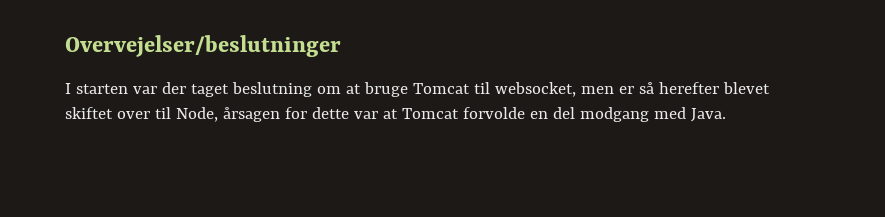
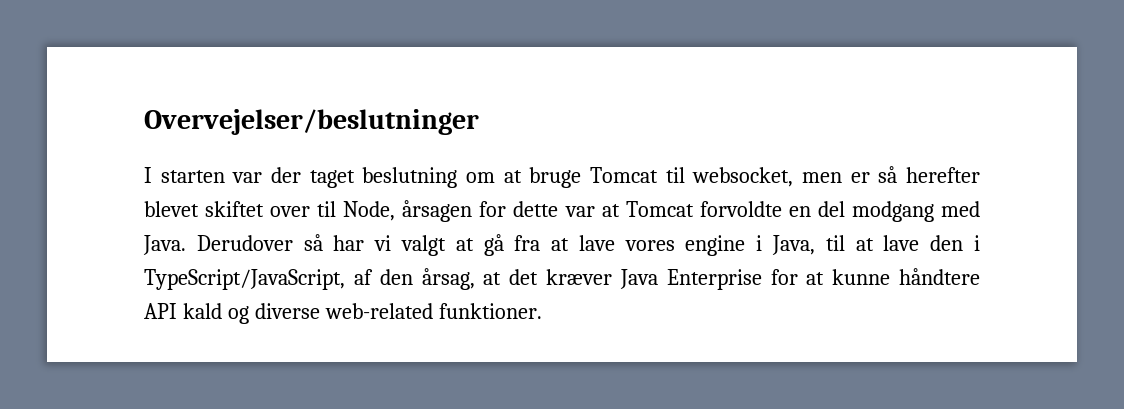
[462,107,525,119] forvolde -> [699,201,782,217] forvoldte
(726, 115) none -> [196,234,980,256] [144,268,981,290] [144,303,542,324] Derudover så har vi valgt at gå fra at lave vores engine i Java, til at lave den i TypeScript/JavaScript, af den årsag, at det kræver Java Enterprise for at kunne håndtere API kald og diverse web-related funktioner.

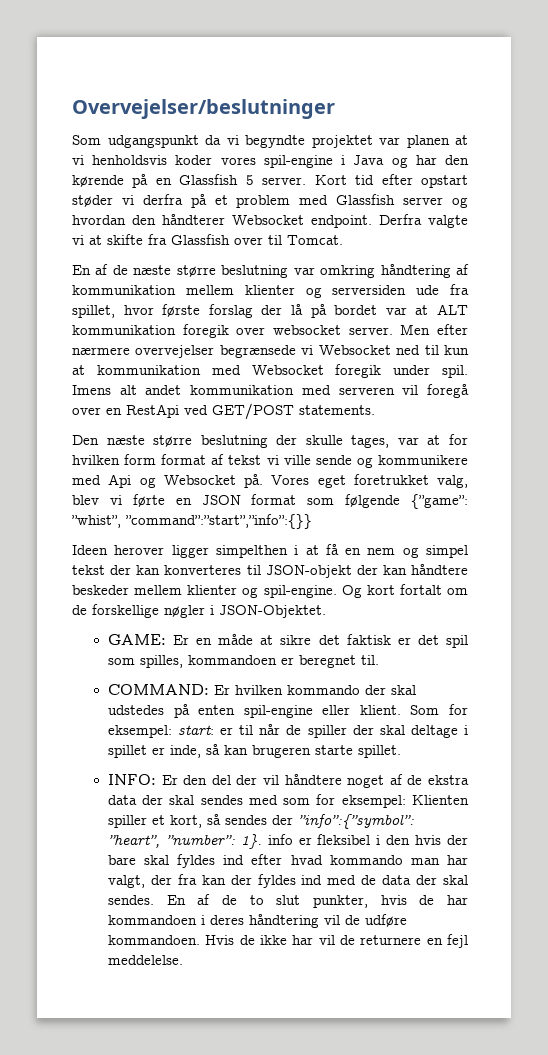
[144,166,980,188] [144,200,981,222] [143,234,980,256] [144,268,981,290] [144,303,542,324] I starten var der taget beslutning om at bruge Tomcat til websocket, men er så herefter blevet skiftet over til Node, årsagen for dette var at Tomcat forvoldte en del modgang med Java. Derudover så har vi valgt at gå fra at lave vores engine i Java, til at lave den i TypeScript/JavaScript, af den årsag, at det kræver Java Enterprise for at kunne håndtere API kald og diverse web-related funktioner. -> [72,135,468,148] [72,155,470,168] [72,174,469,188] [72,194,469,208] [72,214,468,228] [72,234,343,245] [72,264,470,278] [72,284,469,298] [72,304,469,318] [72,324,469,338] [72,345,469,358] [72,364,468,378] [72,384,470,398] [72,403,375,420] [72,434,468,448] [72,454,468,468] [72,474,468,488] [72,494,468,509] [72,514,312,529] [72,544,469,558] [72,564,468,578] [72,584,468,598] [72,604,326,618] [107,634,469,648] [107,655,379,668] [107,684,416,695] [107,704,469,718] [107,724,469,738] [107,744,401,758] [107,774,470,788] [107,794,469,808] [107,814,414,829] [107,834,468,849] [107,854,468,868] [107,874,469,888] [107,894,468,908] [107,914,407,928] [107,934,468,948] [107,955,183,965] Som udgangspunkt da vi begyndte projektet var planen at vi henholdsvis koder vores spil-engine i Java og har den kørende på en Glassfish 5 server. Kort tid efter opstart støder vi derfra på et problem med Glassfish server og hvordan den håndterer Websocket endpoint. Derfra valgte vi at skifte fra Glassfish over til Tomcat. // En af de næste større beslutning var omkring håndtering af kommunikation mellem klienter og serversiden ude fra spillet, hvor første forslag der lå på bordet var at ALT kommunikation foregik over websocket server. Men efter nærmere overvejelser begrænsede vi Websocket ned til kun at kommunikation med Websocket foregik under spil. Imens alt andet kommunikation med serveren vil foregå over en RestApi ved GET/POST statements. // Den næste større beslutning der skulle tages, var at for hvilken form format af tekst vi ville sende og kommunikere med Api og Websocket på. Vores eget foretrukket valg, blev vi førte en JSON format som følgende {”game”: ”whist”, ”command”:”start”,”info”:{}} // Ideen herover ligger simpelthen i at få en nem og simpel tekst der kan konverteres til JSON-objekt der kan håndtere beskeder mellem klienter og spil-engine. Og kort fortalt om de forskellige nøgler i JSON-Objektet. // GAME: Er en måde at sikre det faktisk er det spil som spilles, kommandoen er beregnet til. // COMMAND: Er hvilken kommando der skal udstedes på enten spil-engine eller klient. Som for eksempel: start: er til når de spiller der skal deltage i spillet er inde, så kan brugeren starte spillet. // INFO: Er den del der vil håndtere noget af de ekstra data der skal sendes med som for eksempel: Klienten spiller et kort, så sendes der ”info”:{”symbol”: ”heart”, ”number”: 1}. info er fleksibel i den hvis der bare skal fyldes ind efter hvad kommando man har valgt, der fra kan der fyldes ind med de data der skal sendes. En af de to slut punkter, hvis de har kommandoen i deres håndtering vil de udføre kommandoen. Hvis de ikke har vil de returnere en fejl meddelelse.

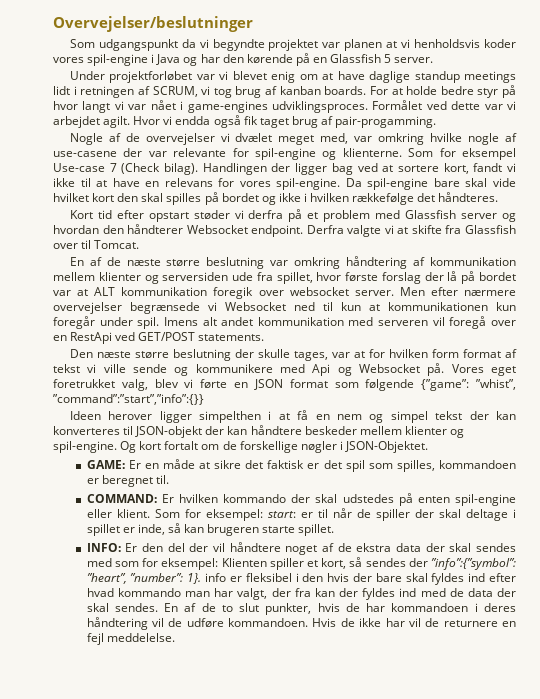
(307, 181) none -> [69,71,516,83] [53,85,516,98] [53,100,517,113] [53,115,437,128] [69,133,517,145] [53,148,516,160] [53,163,516,175] [53,178,516,190] [53,192,499,205] // Under projektforløbet var vi blevet enig om at have daglige standup meetings lidt i retningen af SCRUM, vi tog brug af kanban boards. For at holde bedre styr på hvor langt vi var nået i game-engines udviklingsproces. Formålet ved dette var vi arbejdet agilt. Hvor vi endda også fik taget brug af pair-progamming. // Nogle af de overvejelser vi dvælet meget med, var omkring hvilke nogle af use-casene der var relevante for spil-engine og klienterne. Som for eksempel Use-case 7 (Check bilag). Handlingen der ligger bag ved at sortere kort, fandt vi ikke til at have en relevans for vores spil-engine. Da spil-engine bare skal vide hvilket kort den skal spilles på bordet og ikke i hvilken rækkefølge det håndteres. //
[96,364,382,378] kommunikation med Websocket foregik -> [388,302,516,311] [53,316,95,329] kommunikationen kun foregår

